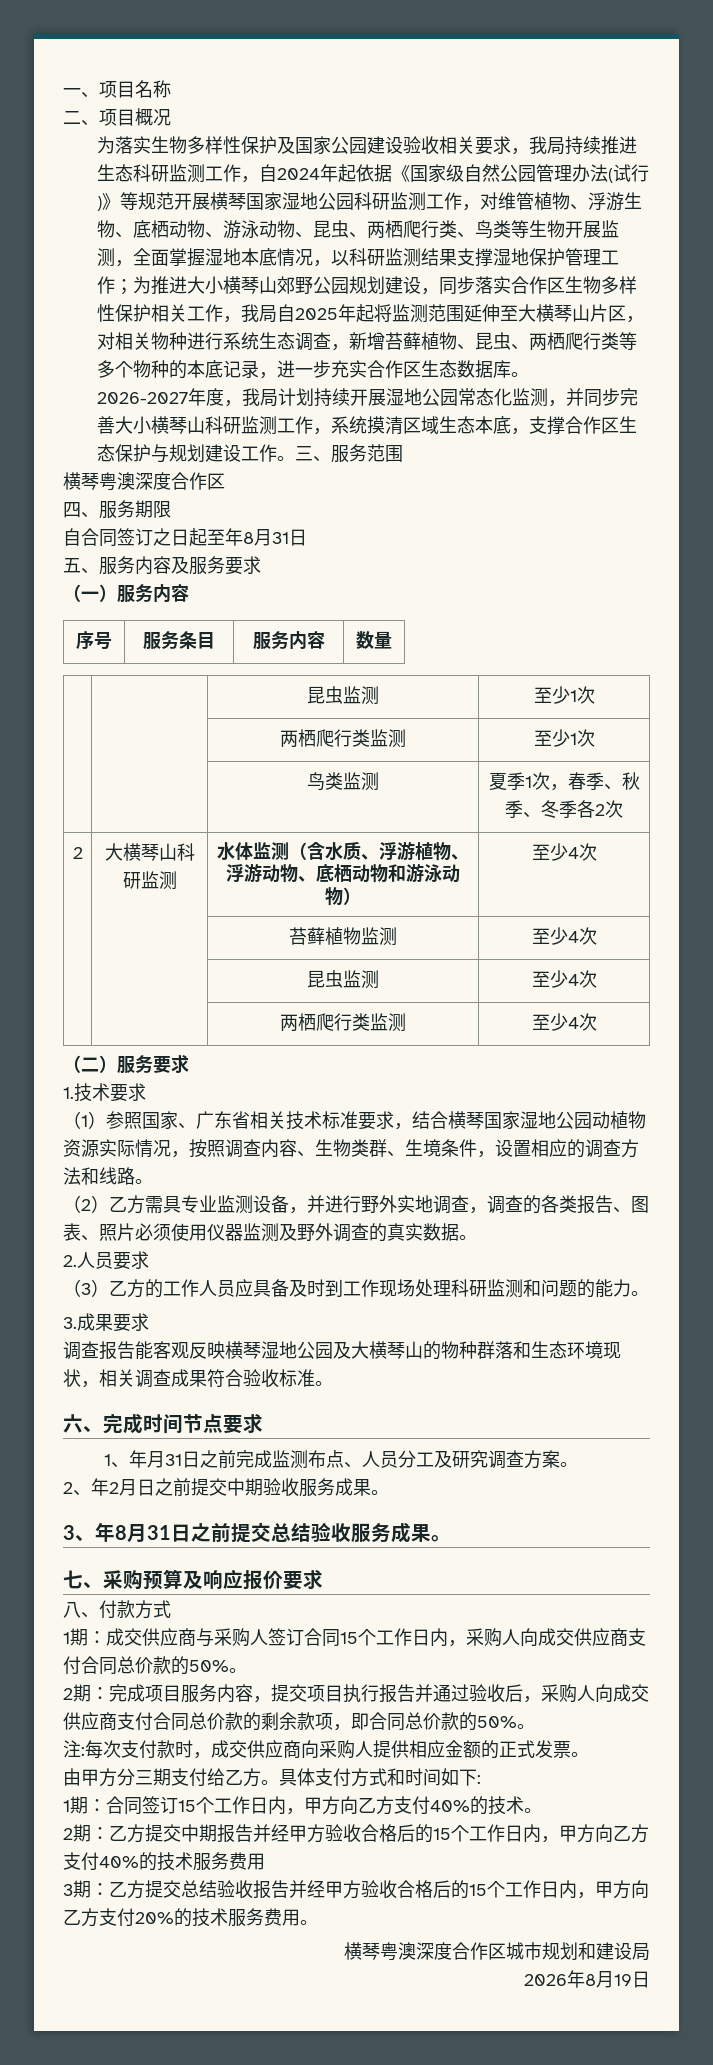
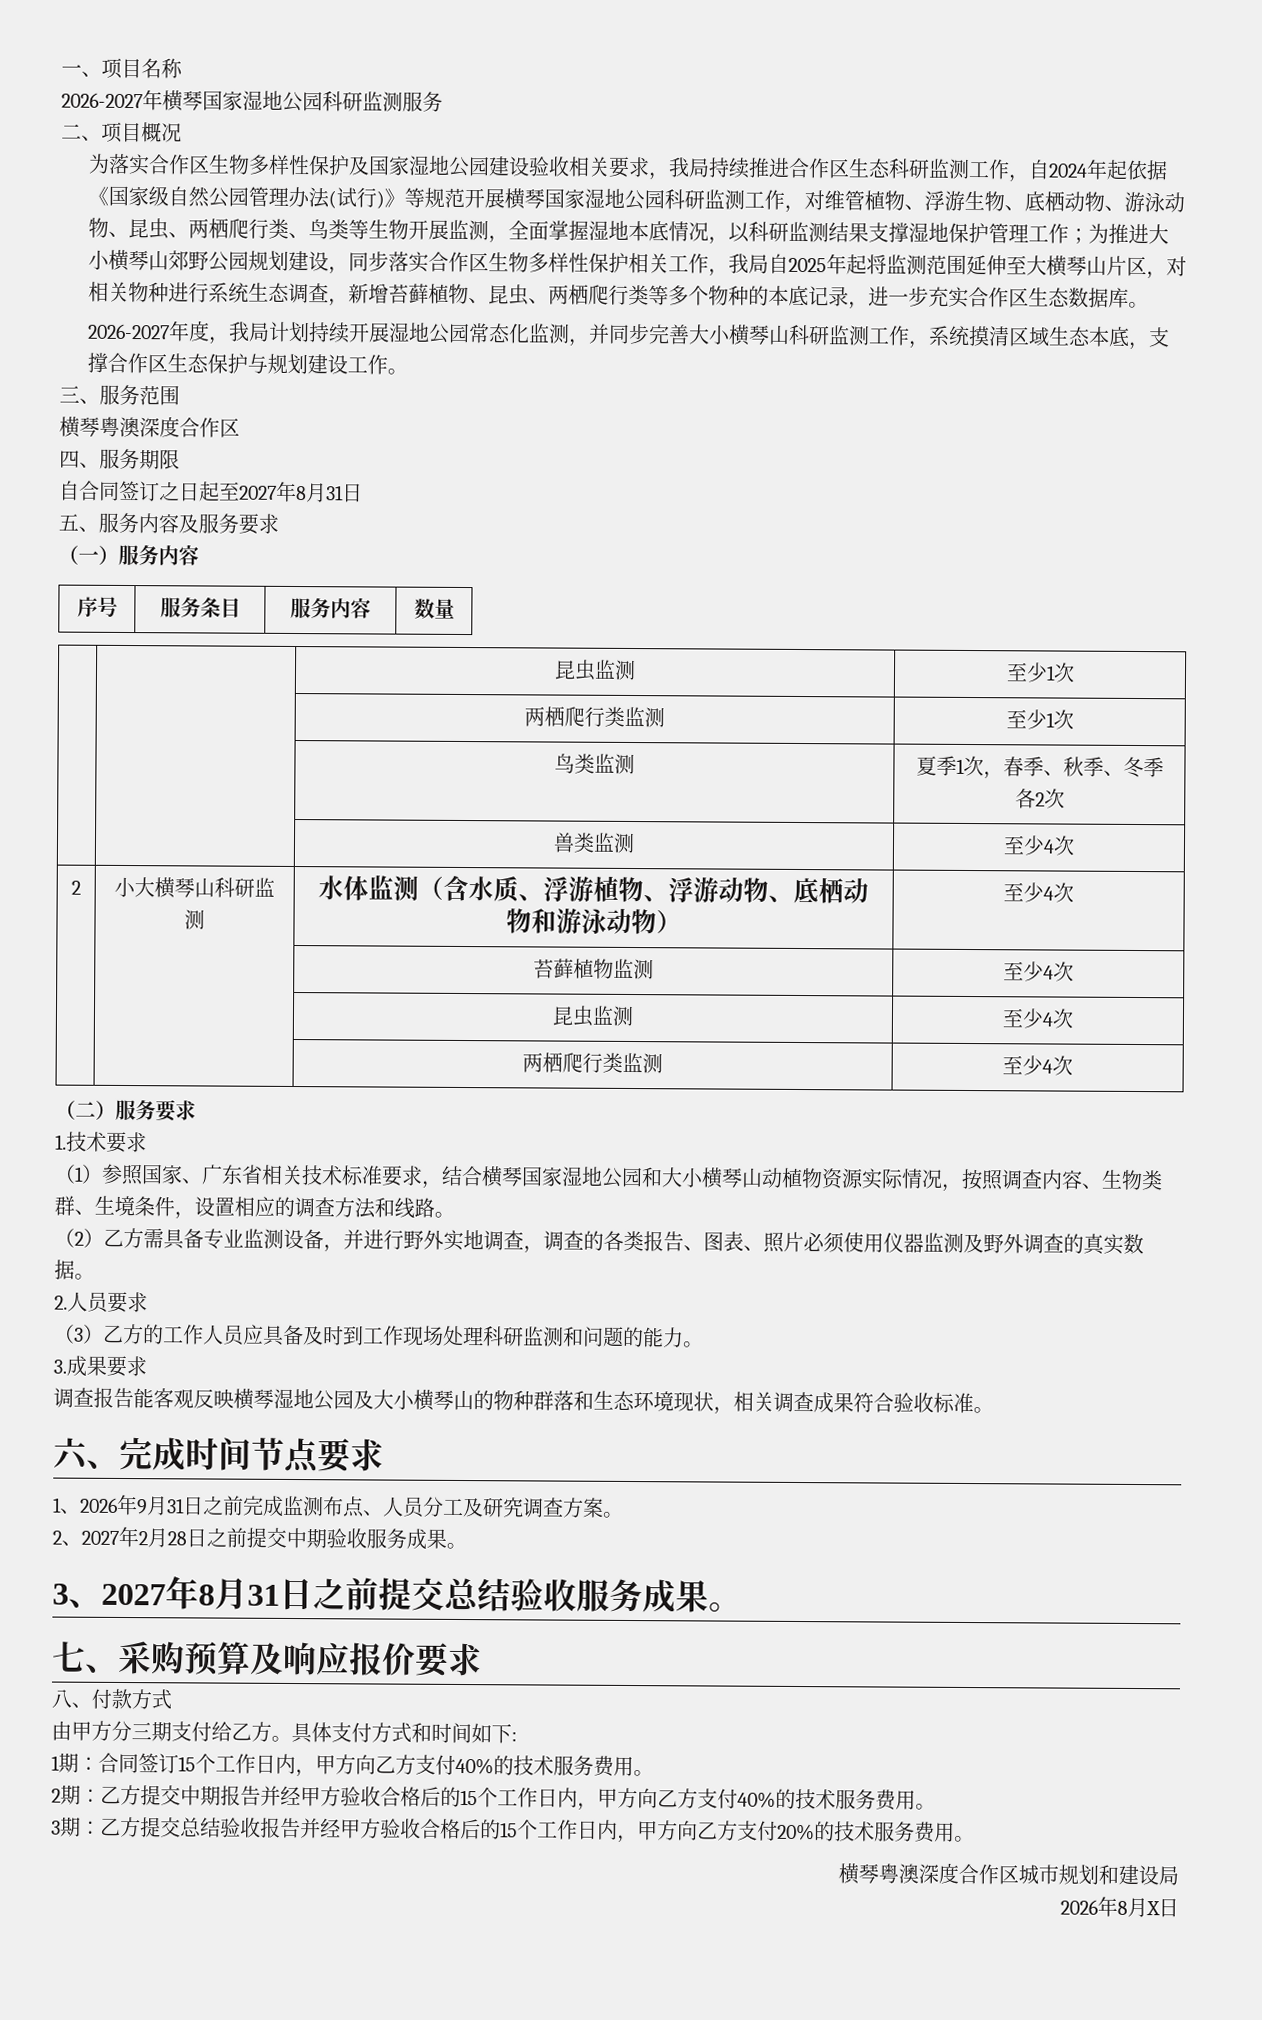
(171, 89) none -> [61,90,443,113] // 2026-2027年横琴国家湿地公园科研监测服务
(152, 145) none -> [148,154,211,175] 合作区
(332, 145) none -> [408,155,451,176] 湿地
(638, 145) none -> [788,157,851,179] 合作区
(296, 458) none -> (409, 371) //
(225, 537) none -> [239,485,277,500] 2027
(623, 809) none -> [553,832,635,854] [1003,835,1075,856] // | | 兽类监测 | 至少4次
(83, 853) none -> [114,876,136,898] 小
(592, 1120) none -> [641,1167,763,1189] 和大小横琴山
(181, 1204) none -> [183,1228,204,1249] 备
(369, 1350) none -> [393,1389,415,1410] 小
[129,1450,148,1468] 年 -> [80,1494,148,1516] 2026年9
(91, 1493) none -> [81,1530,119,1545] 2027
(137, 1487) none -> [167,1531,187,1546] 28
(95, 1538) none -> [101,1583,166,1606] 2027
[63,1628,646,1647] [63,1656,247,1675] [63,1684,649,1703] [63,1712,535,1731] [63,1740,589,1759] // 1期：成交供应商与采购人签订合同15个工作日内，采购人向成交供应商支付合同总价款的50%。 // 2期：完成项目服务内容，提交项目执行报告并通过验收后，采购人向成交供应商支付合同总价款的剩余款项，即合同总价款的50%。 // 注:每次支付款时，成交供应商向采购人提供相应金额的正式发票。 -> (172, 1699) none
(524, 1805) none -> [553,1755,634,1777] 服务费用
(265, 1861) none -> [915,1803,936,1810] 。
[614,1974,632,1986] 19 -> [1146,1901,1160,1916] X

